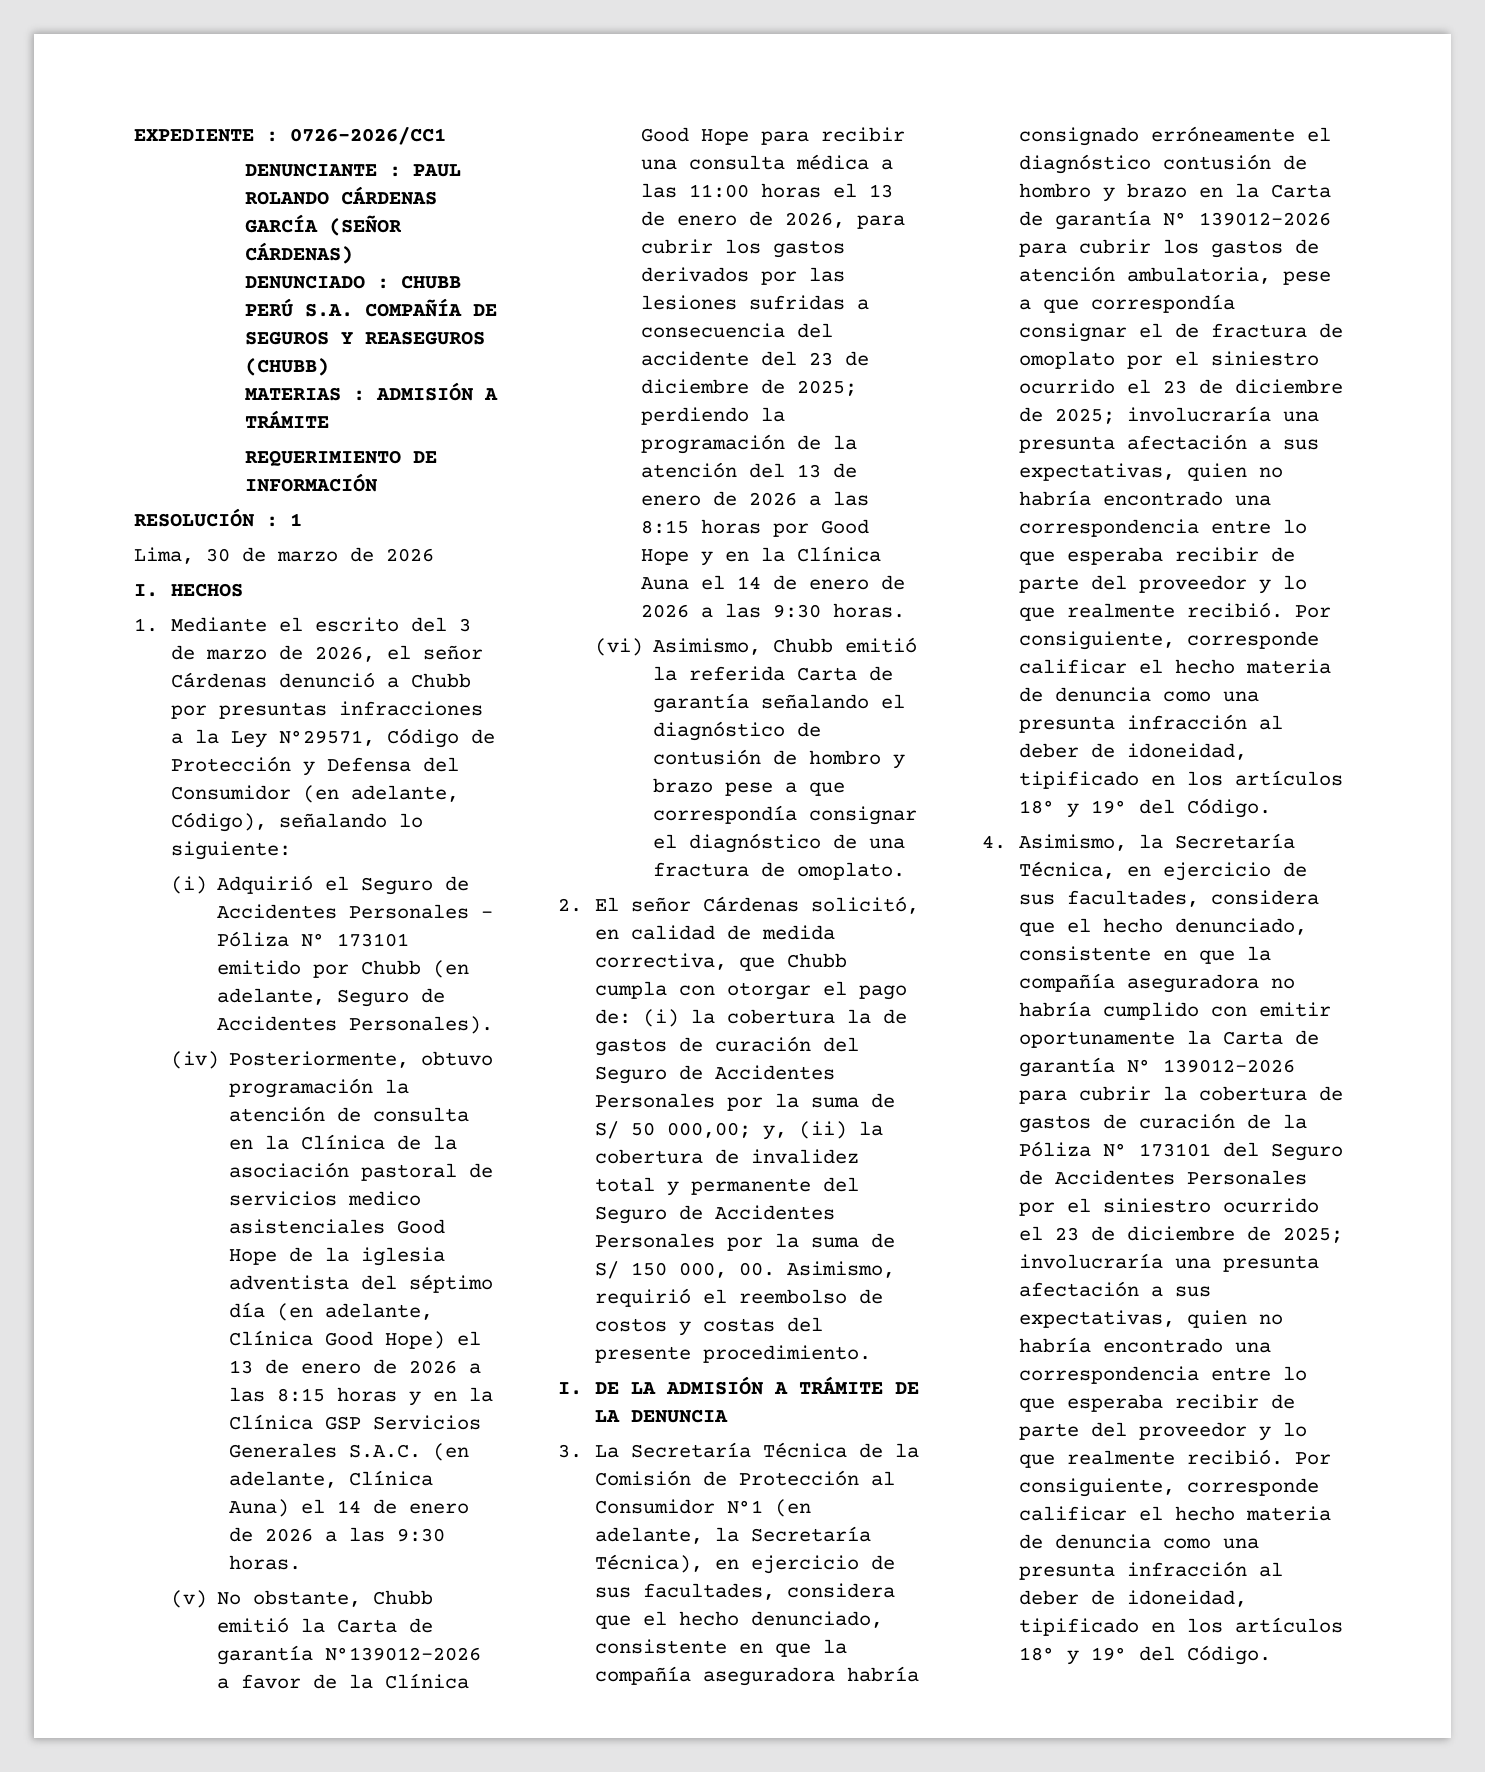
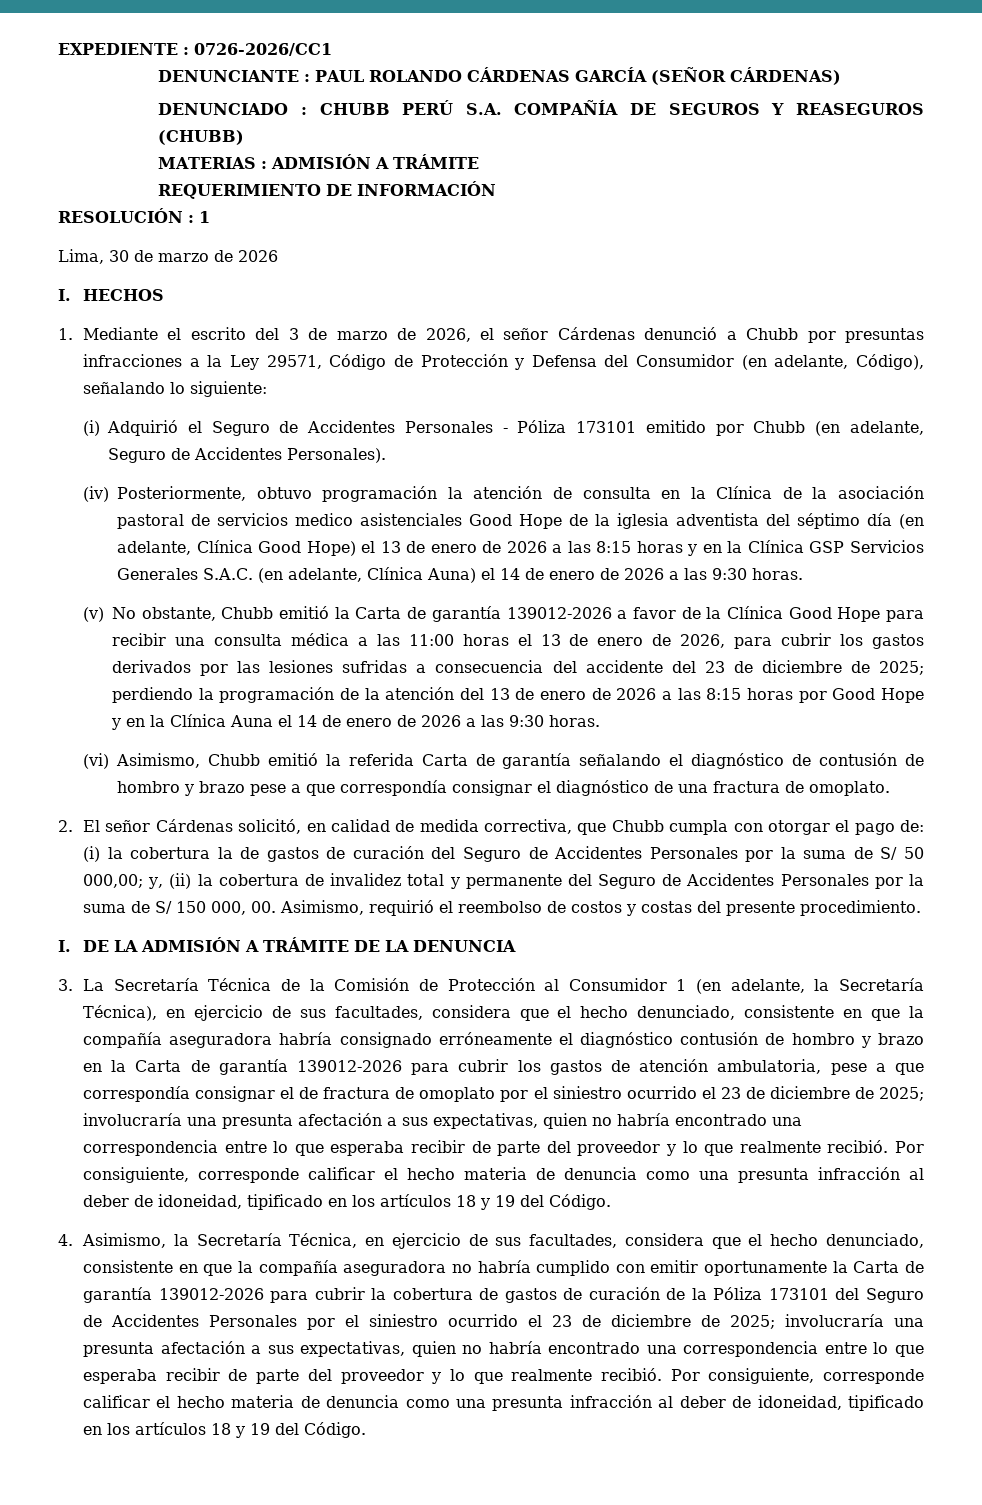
[279,730,376,746] N°29571, -> [266,355,322,369] 29571,
[301,933,326,947] N° -> (567, 426) none
[325,1647,482,1661] N°139012-2026 -> [506,607,612,619] 139012-2026
[727,1500,764,1514] N°1 -> [676,979,687,991] 1
[1163,212,1188,226] N° -> (288, 1067) none
[1019,800,1128,818] 18° y 19° -> [456,1195,516,1210] 18 y 19
[1127,1059,1152,1073] N° -> (153, 1295) none
[1103,1143,1128,1157] N° -> (763, 1293) none
[1019,1647,1128,1665] 18° y 19° -> [211,1423,271,1438] 18 y 19

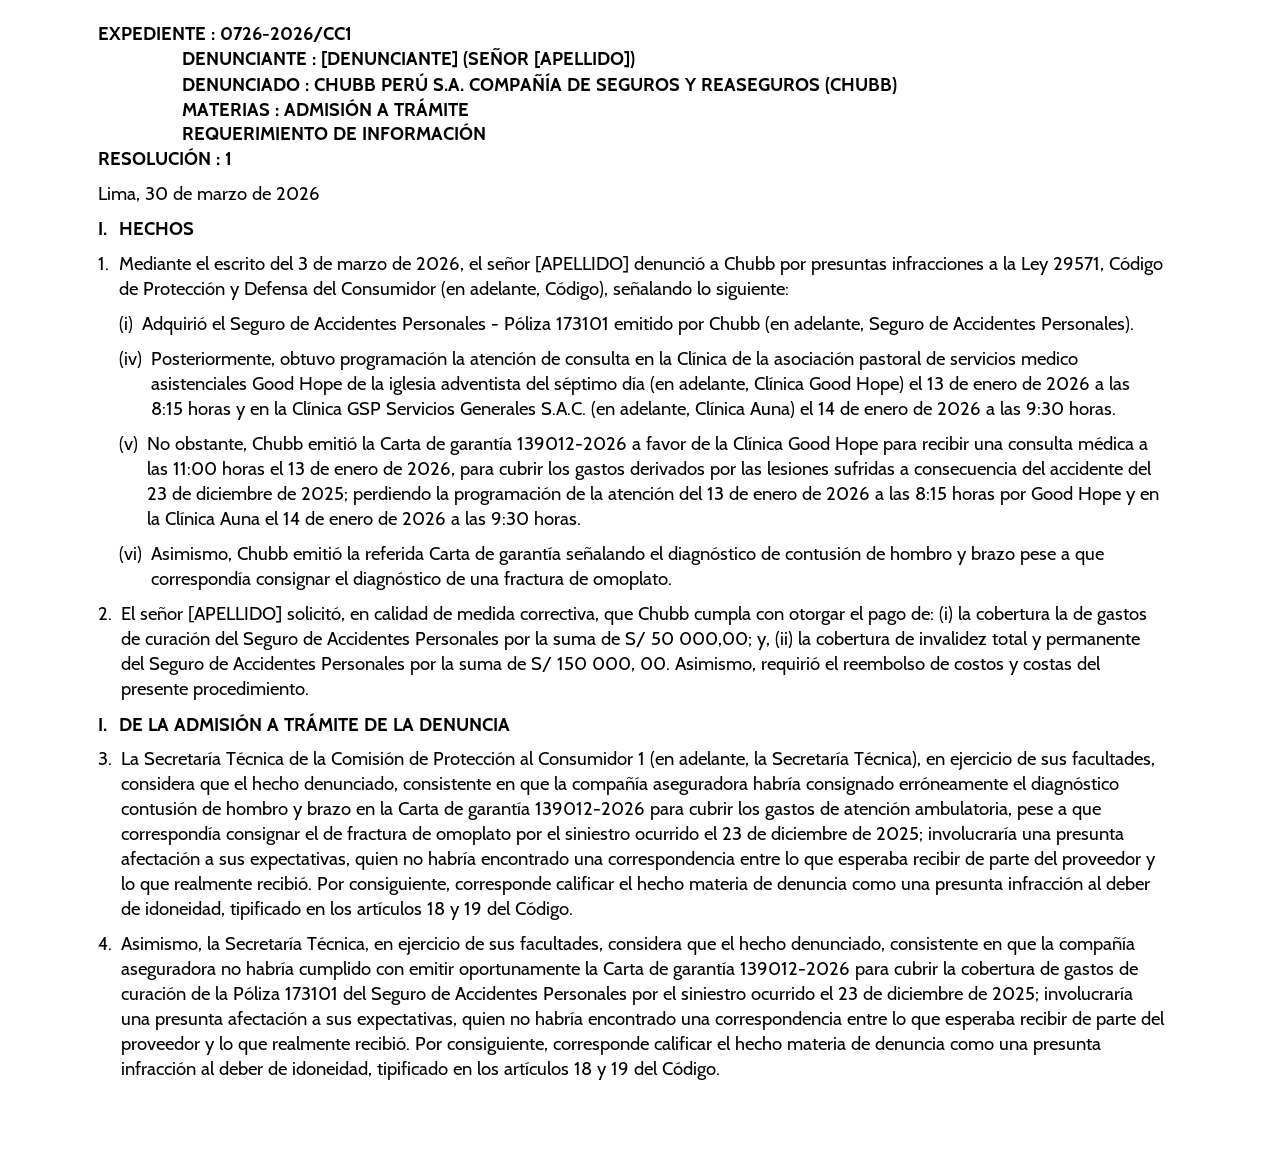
[315,67,842,85] PAUL ROLANDO CÁRDENAS GARCÍA (SEÑOR CÁRDENAS) -> [320,48,635,68] [DENUNCIANTE] (SEÑOR [APELLIDO])
[557,327,635,340] Cárdenas -> [534,256,629,273] [APELLIDO]
[155,819,233,832] Cárdenas -> [188,606,283,623] [APELLIDO]

